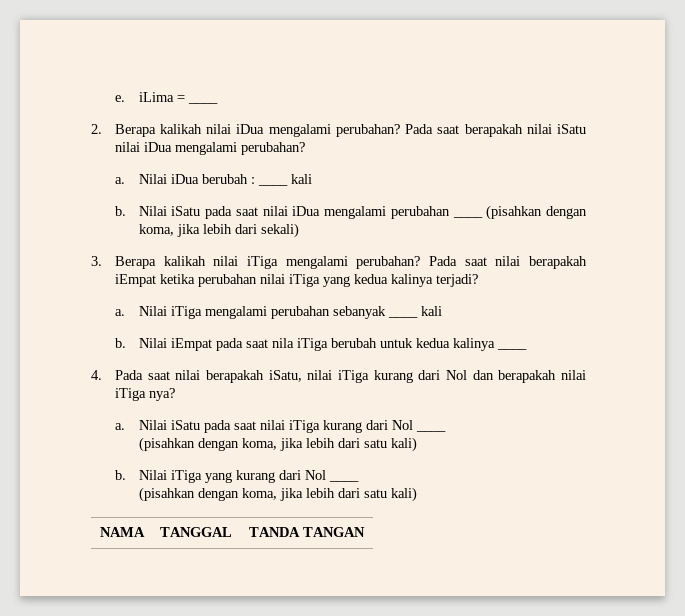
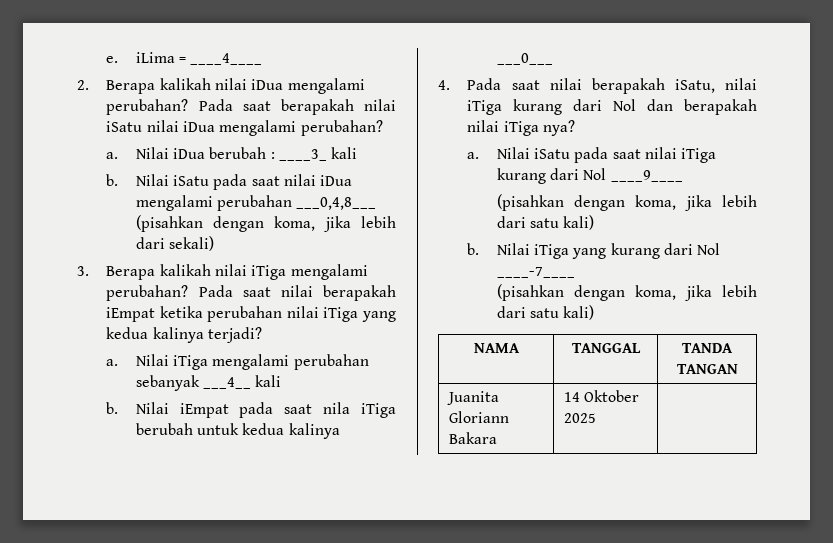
[187,102,218,104] ____ -> [190,53,263,65] ____4____
[257,184,288,186] ____ -> [279,149,328,161] ____3_
[452,216,483,218] ____ -> [296,197,377,210] ___0,4,8___
[387,316,418,318] ____ -> [203,377,252,389] ___4__
[496,348,527,350] ____ -> [496,53,553,65] ___0___
[415,430,446,432] ____ -> [610,170,683,182] ____9____
[328,480,359,482] ____ -> [496,267,575,278] ____-7____
(365, 532) none -> [446,391,499,405] [448,411,509,423] [448,432,497,444] [563,390,639,402] [563,413,596,423] // Juanita Gloriann Bakara | 14 Oktober 2025 |

